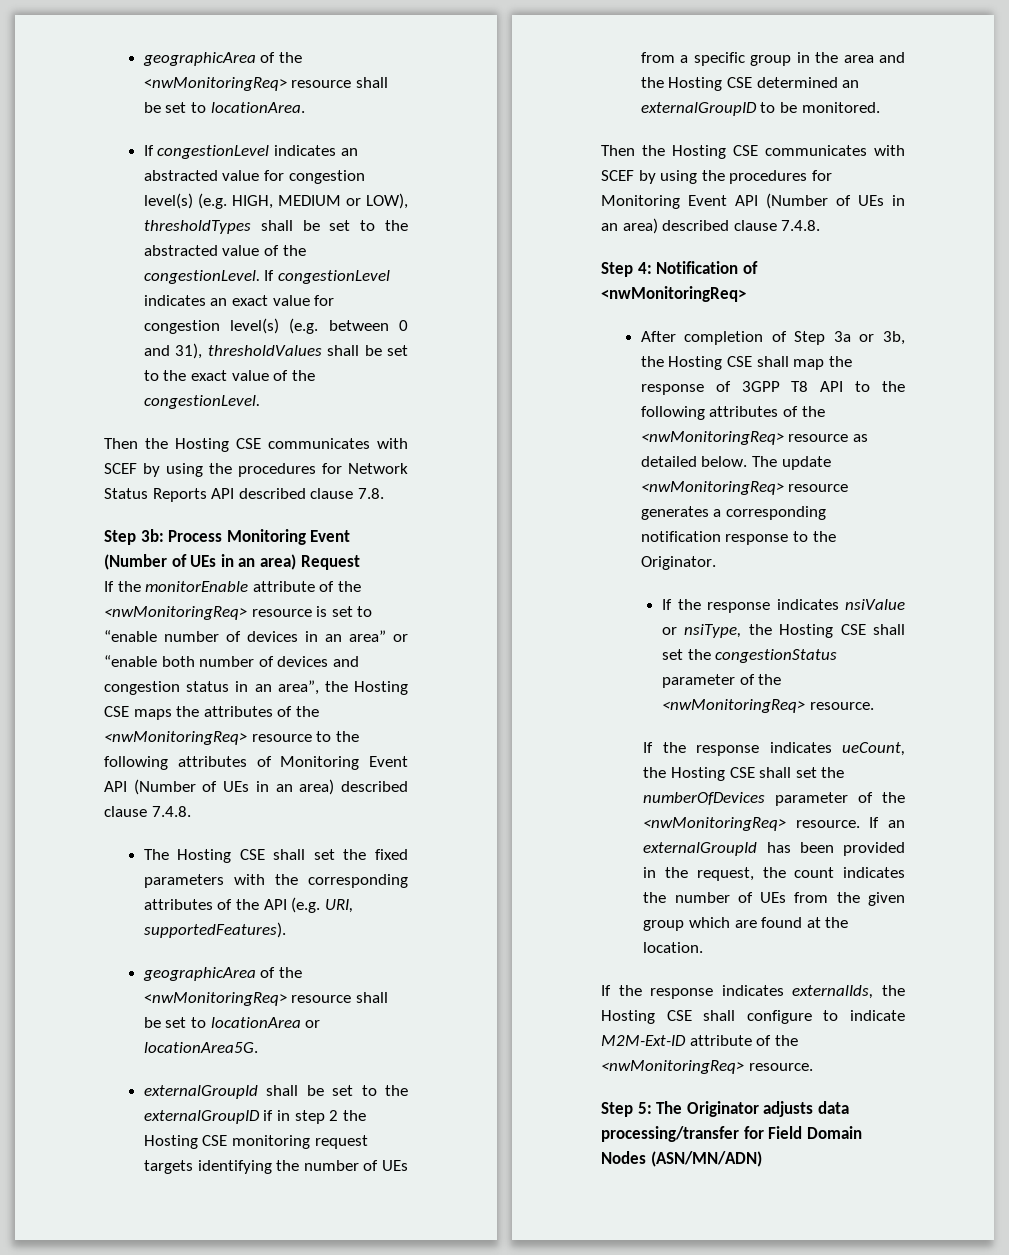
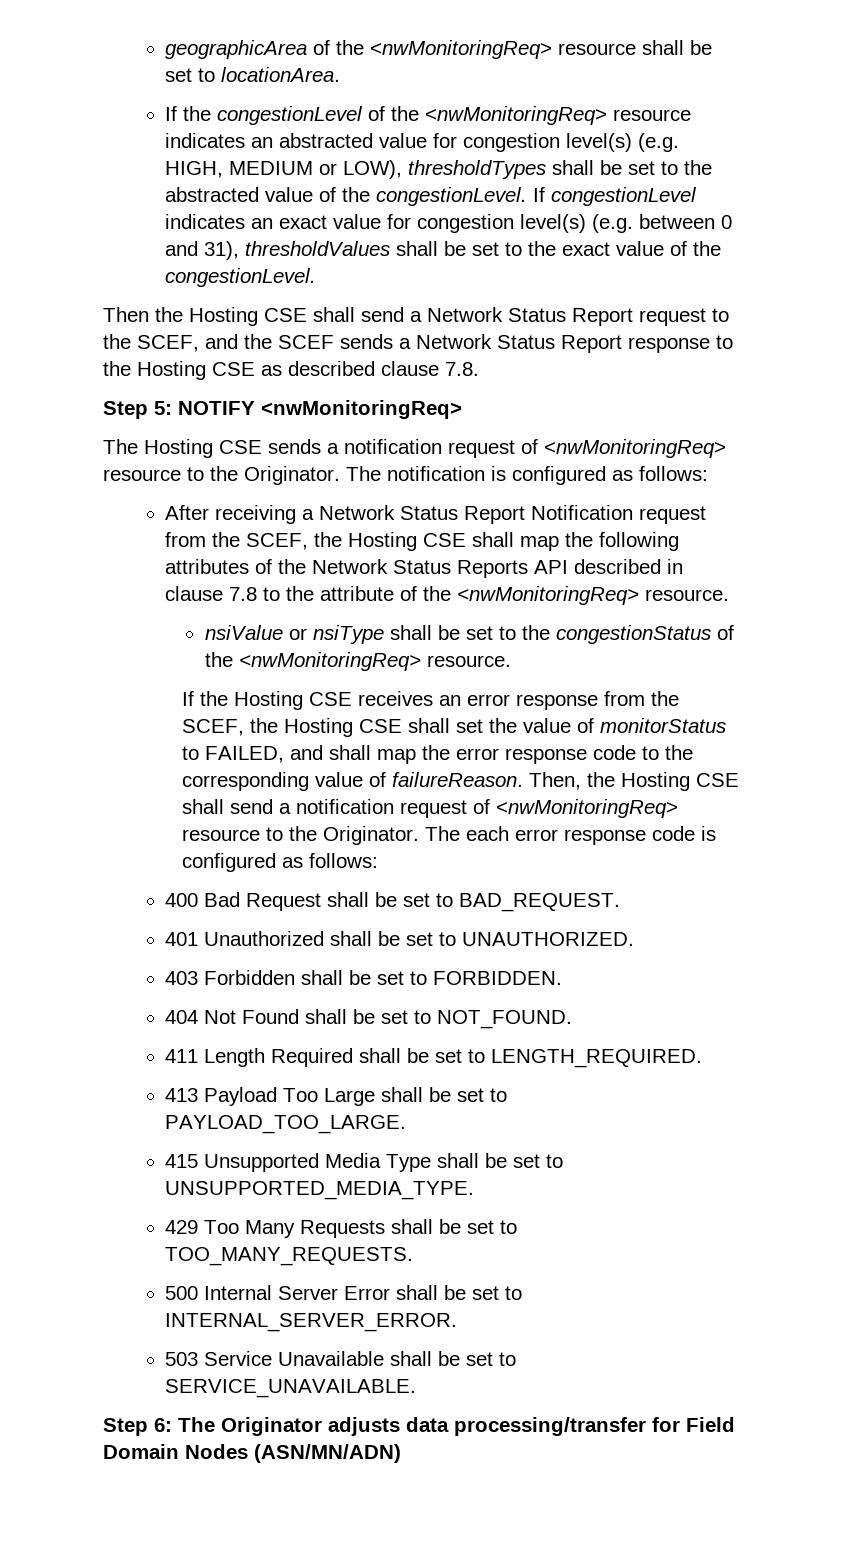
[157,145,270,159] congestionLevel -> [183,106,692,125] the congestionLevel of the <nwMonitoringReq> resource
[268,438,408,449] [104,463,408,477] [104,488,384,502] [104,529,351,545] [104,554,360,570] [104,581,361,592] [104,606,373,620] [104,630,408,642] [104,655,359,667] [104,680,408,695] [104,706,319,720] [104,731,359,745] [104,756,408,770] [104,779,409,795] [104,806,191,817] [143,849,408,863] [143,874,408,888] [143,897,353,913] [143,922,286,938] [142,967,303,981] [143,992,389,1006] [143,1017,321,1028] [143,1042,258,1053] [143,1085,408,1099] [143,1110,366,1124] [143,1135,368,1149] [143,1160,409,1174] [640,52,905,66] [640,77,860,91] [640,102,880,116] [601,145,905,159] [601,170,832,184] [601,193,905,209] [601,218,821,234] [601,261,758,277] [601,286,746,302] [640,331,905,345] communicates with SCEF by using the procedures for Network Status Reports API described clause 7.8. // Step 3b: Process Monitoring Event (Number of UEs in an area) Request // If the monitorEnable attribute of the <nwMonitoringReq> resource is set to “enable number of devices in an area” or “enable both number of devices and congestion status in an area”, the Hosting CSE maps the attributes of the <nwMonitoringReq> resource to the following attributes of Monitoring Event API (Number of UEs in an area) described clause 7.4.8. // The Hosting CSE shall set the fixed parameters with the corresponding attributes of the API (e.g. URI, supportedFeatures). // geographicArea of the <nwMonitoringReq> resource shall be set to locationArea or locationArea5G. // externalGroupId shall be set to the externalGroupID if in step 2 the Hosting CSE monitoring request targets identifying the number of UEs from a specific group in the area and the Hosting CSE determined an externalGroupID to be monitored. // Then the Hosting CSE communicates with SCEF by using the procedures for Monitoring Event API (Number of UEs in an area) described clause 7.4.8. // Step 4: Notification of <nwMonitoringReq> // After completion of Step 3a or 3b, -> [313,307,729,326] [103,334,733,353] [103,361,479,380] [103,400,462,419] [103,439,726,458] [103,466,708,485] [165,505,707,524] [165,532,309,550] shall send a Network Status Report request to the SCEF, and the SCEF sends a Network Status Report response to the Hosting CSE as described clause 7.8. // Step 5: NOTIFY <nwMonitoringReq> // The Hosting CSE sends a notification request of <nwMonitoringReq> resource to the Originator. The notification is configured as follows: // After receiving a Network Status Report Notification request from the SCEF,
[640,381,905,395] [640,406,825,420] [640,431,869,445] [640,456,831,470] [640,481,849,495] [640,506,827,520] [640,531,836,545] [640,556,716,570] [662,599,905,613] [662,624,905,638] [662,649,684,660] response of 3GPP T8 API to the following attributes of the <nwMonitoringReq> resource as detailed below. The update <nwMonitoringReq> resource generates a corresponding notification response to the Originator. // If the response indicates nsiValue or nsiType, the Hosting CSE shall set -> [599,532,680,551] [165,559,684,578] [165,586,730,605] [204,625,516,644] following attributes of the Network Status Reports API described in clause 7.8 to the attribute of the <nwMonitoringReq> resource. // nsiValue or nsiType shall be set to
[662,674,736,688] parameter -> (711, 634) none
[696,742,905,756] [643,767,845,781] [643,792,905,806] [643,817,905,831] [643,842,905,856] [643,867,905,881] [643,892,905,906] [643,917,849,931] [643,942,704,953] [601,985,905,999] [601,1010,905,1024] [601,1035,798,1046] [601,1060,813,1074] [601,1102,652,1117] response indicates ueCount, the Hosting CSE shall set the numberOfDevices parameter of the <nwMonitoringReq> resource. If an externalGroupId has been provided in the request, the count indicates the number of UEs from the given group which are found at the location. // If the response indicates externalIds, the Hosting CSE shall configure to indicate M2M-Ext-ID attribute of the <nwMonitoringReq> resource. // Step 5: -> [234,691,680,710] [182,718,727,737] [182,745,694,764] [182,772,740,791] [182,799,679,818] [182,826,717,845] [182,853,379,872] [165,892,621,912] [165,931,635,946] [165,970,563,985] [165,1009,573,1029] [165,1048,703,1068] [165,1087,508,1106] [165,1115,407,1134] [165,1153,564,1172] [165,1181,475,1200] [165,1219,518,1238] [165,1247,414,1266] [165,1285,523,1300] [165,1313,458,1332] [165,1351,517,1366] [165,1379,417,1398] [103,1418,172,1436] Hosting CSE receives an error response from the SCEF, the Hosting CSE shall set the value of monitorStatus to FAILED, and shall map the error response code to the corresponding value of failureReason. Then, the Hosting CSE shall send a notification request of <nwMonitoringReq> resource to the Originator. The each error response code is configured as follows: // 400 Bad Request shall be set to BAD_REQUEST. // 401 Unauthorized shall be set to UNAUTHORIZED. // 403 Forbidden shall be set to FORBIDDEN. // 404 Not Found shall be set to NOT_FOUND. // 411 Length Required shall be set to LENGTH_REQUIRED. // 413 Payload Too Large shall be set to PAYLOAD_TOO_LARGE. // 415 Unsupported Media Type shall be set to UNSUPPORTED_MEDIA_TYPE. // 429 Too Many Requests shall be set to TOO_MANY_REQUESTS. // 500 Internal Server Error shall be set to INTERNAL_SERVER_ERROR. // 503 Service Unavailable shall be set to SERVICE_UNAVAILABLE. // Step 6:

